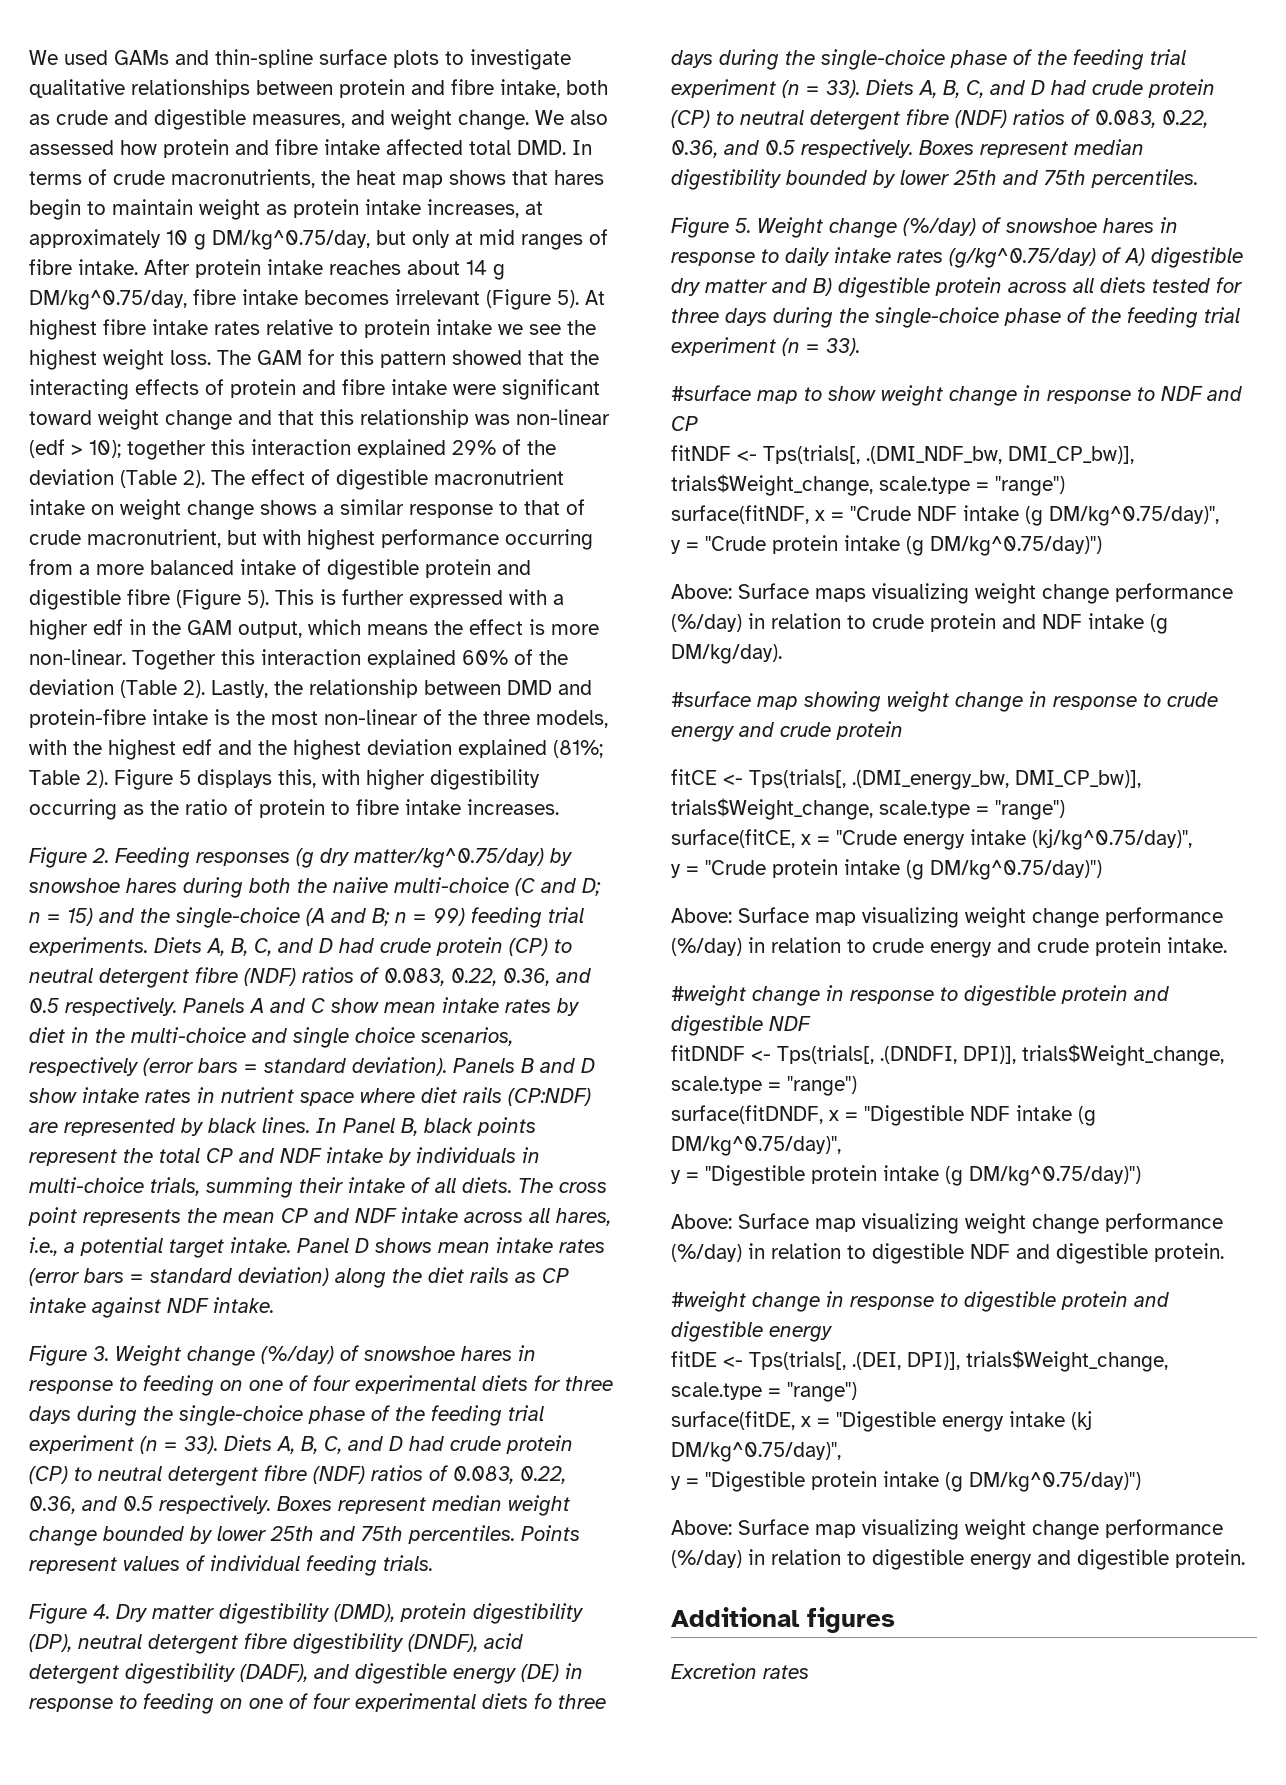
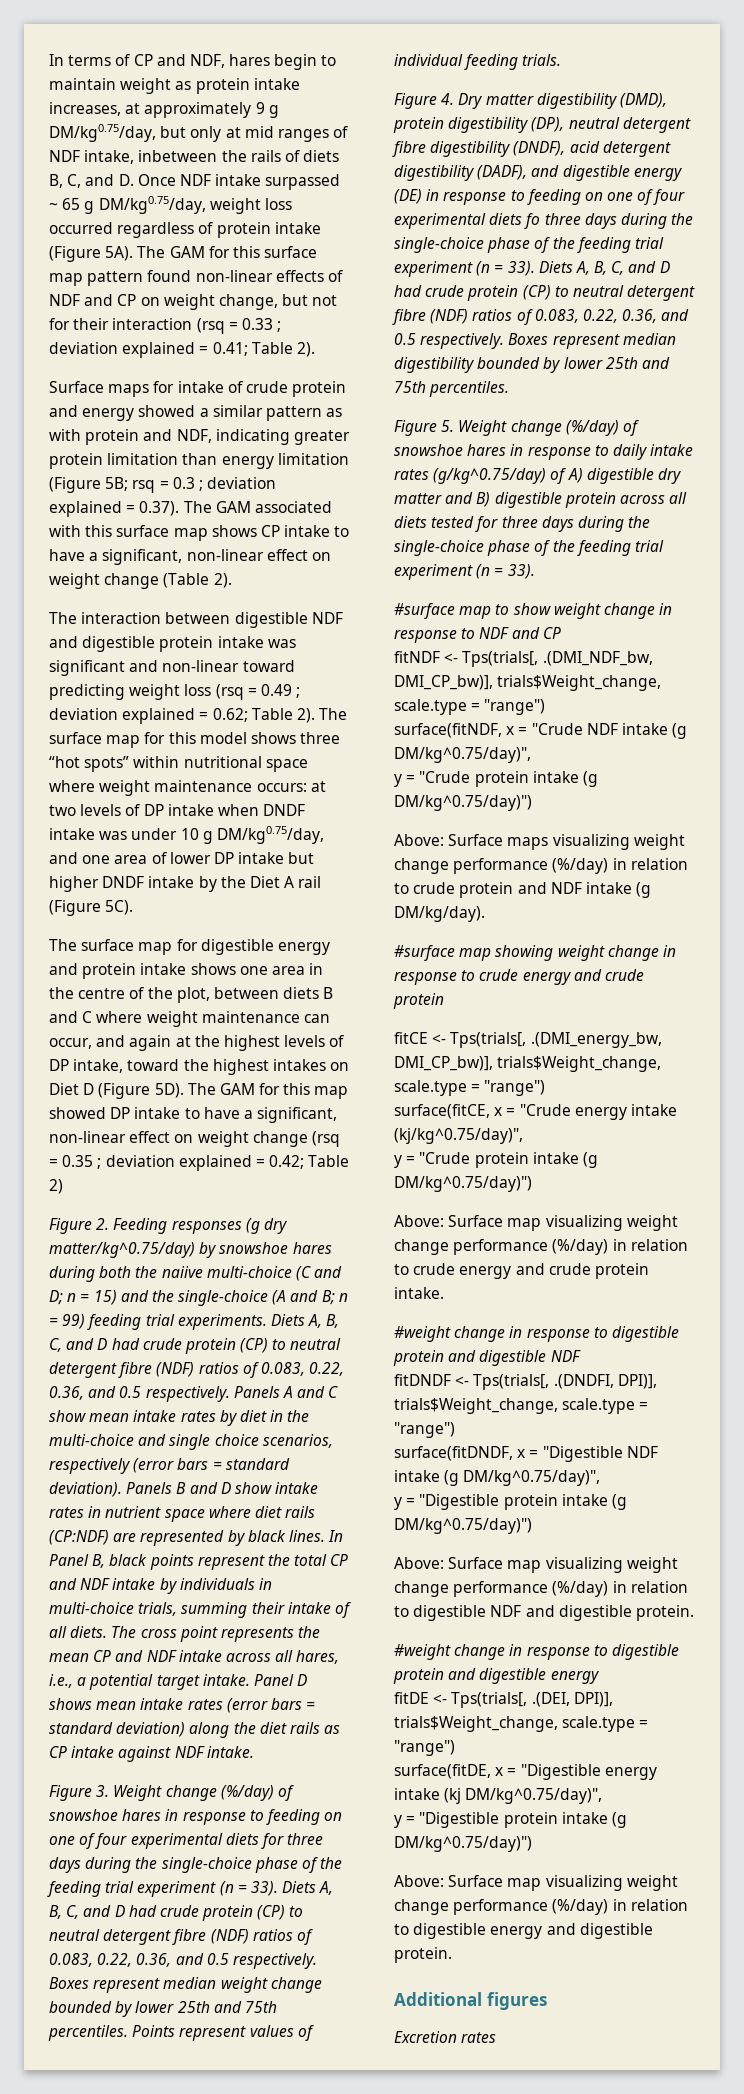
[29,49,571,70] [29,79,608,98] [29,109,608,130] [29,139,592,158] [29,169,548,188] We used GAMs and thin-spline surface plots to investigate qualitative relationships between protein and fibre intake, both as crude and digestible measures, and weight change. We also assessed how protein and fibre intake affected total DMD. In terms of crude macronutrients, the heat map shows that -> [49,54,225,68] In terms of CP and NDF,
[166,230,370,250] 10 g DM/kg^0.75/day, -> [255,102,279,118] [49,124,156,142] 9 g DM/kg0.75/day,
[29,259,505,280] [29,289,605,310] [29,319,596,340] [29,349,599,370] [29,379,600,400] [29,409,610,430] [29,439,556,460] [29,469,564,490] [29,499,585,520] [29,529,593,550] [29,559,531,580] [29,589,564,610] [29,619,599,640] [29,649,568,670] [29,679,592,698] [29,709,608,728] [29,739,603,760] [29,769,540,790] [29,799,559,820] fibre intake. After protein intake reaches about 14 g DM/kg^0.75/day, fibre intake becomes irrelevant (Figure 5). At highest fibre intake rates relative to protein intake we see the highest weight loss. The GAM for this pattern showed that the interacting effects of protein and fibre intake were significant toward weight change and that this relationship was non-linear (edf > 10); together this interaction explained 29% of the deviation (Table 2). The effect of digestible macronutrient intake on weight change shows a similar response to that of crude macronutrient, but with highest performance occurring from a more balanced intake of digestible protein and digestible fibre (Figure 5). This is further expressed with a higher edf in the GAM output, which means the effect is more non-linear. Together this interaction explained 60% of the deviation (Table 2). Lastly, the relationship between DMD and protein-fibre intake is the most non-linear of the three models, with the highest edf and the highest deviation explained (81%; Table 2). Figure 5 displays this, with higher digestibility occurring as the ratio of protein to fibre intake increases. -> [49,150,340,164] [49,174,341,190] [49,196,292,214] [49,222,321,238] [49,246,318,262] [49,270,343,286] [49,294,338,310] [49,318,282,334] [49,342,315,358] [49,381,347,397] [49,405,343,421] [49,429,350,445] [49,453,349,469] [49,477,277,493] [49,501,332,517] [49,525,350,541] [49,549,331,565] [49,573,232,589] [49,612,343,628] [49,636,296,652] [49,660,295,676] [49,684,301,700] [49,708,348,724] [49,732,341,748] [49,756,308,772] [49,780,326,796] [49,804,306,816] [49,826,324,844] [49,852,315,864] [49,876,322,892] [49,900,134,916] [49,939,330,955] [49,963,324,979] [49,987,334,1003] [49,1011,330,1027] [49,1035,345,1051] [49,1059,350,1075] [49,1083,349,1099] [49,1107,338,1123] [49,1131,340,1147] [49,1155,350,1171] [49,1179,63,1194] NDF intake, inbetween the rails of diets B, C, and D. Once NDF intake surpassed ~ 65 g DM/kg0.75/day, weight loss occurred regardless of protein intake (Figure 5A). The GAM for this surface map pattern found non-linear effects of NDF and CP on weight change, but not for their interaction (rsq = 0.33 ; deviation explained = 0.41; Table 2). // Surface maps for intake of crude protein and energy showed a similar pattern as with protein and NDF, indicating greater protein limitation than energy limitation (Figure 5B; rsq = 0.3 ; deviation explained = 0.37). The GAM associated with this surface map shows CP intake to have a significant, non-linear effect on weight change (Table 2). // The interaction between digestible NDF and digestible protein intake was significant and non-linear toward predicting weight loss (rsq = 0.49 ; deviation explained = 0.62; Table 2). The surface map for this model shows three “hot spots” within nutritional space where weight maintenance occurs: at two levels of DP intake when DNDF intake was under 10 g DM/kg0.75/day, and one area of lower DP intake but higher DNDF intake by the Diet A rail (Figure 5C). // The surface map for digestible energy and protein intake shows one area in the centre of the plot, between diets B and C where weight maintenance can occur, and again at the highest levels of DP intake, toward the highest intakes on Diet D (Figure 5D). The GAM for this map showed DP intake to have a significant, non-linear effect on weight change (rsq = 0.35 ; deviation explained = 0.42; Table 2)

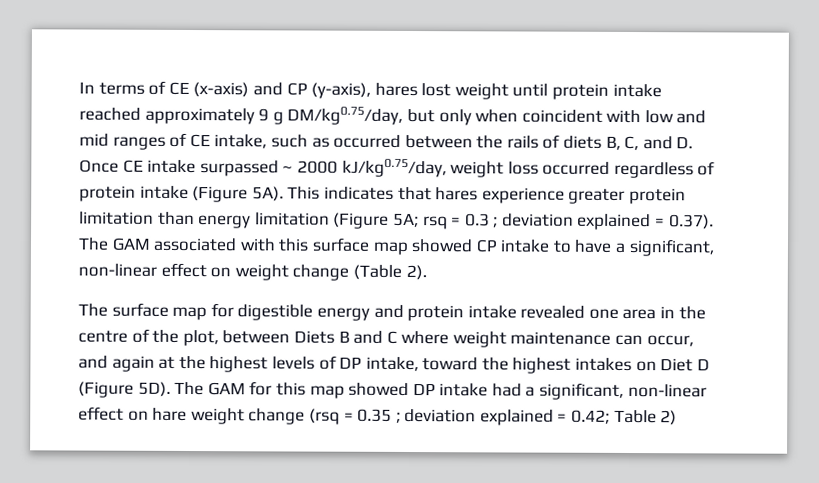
[133,54,337,70] [49,78,300,94] [49,102,141,116] CP and NDF, hares begin to maintain weight as protein intake increases, at -> [168,81,662,100] [79,107,141,121] CE (x-axis) and CP (y-axis), hares lost weight until protein intake reached
[225,126,349,142] [49,150,218,164] at mid ranges of NDF intake, inbetween -> [475,109,707,124] [79,132,473,150] when coincident with low and mid ranges of CE intake, such as occurred between
[179,174,211,186] NDF -> [122,159,144,173] CE
[62,196,206,214] 65 g DM/kg0.75/day, -> [296,158,447,178] 2000 kJ/kg0.75/day,
[137,246,318,258] [49,270,343,286] [49,294,338,310] [49,318,282,334] [49,342,315,358] [49,381,347,397] [49,405,343,421] [49,429,290,445] The GAM for this surface map pattern found non-linear effects of NDF and CP on weight change, but not for their interaction (rsq = 0.33 ; deviation explained = 0.41; Table 2). // Surface maps for intake of crude protein and energy showed a similar pattern as with protein and NDF, indicating -> [287,186,565,204] This indicates that hares experience
[105,477,129,491] 5B; -> [392,212,419,228] 5A;
[211,525,257,537] shows -> [411,239,474,253] showed
[49,612,343,628] [49,636,296,652] [49,660,295,676] [49,684,301,700] [49,708,348,724] [49,732,341,748] [49,756,308,772] [49,780,326,796] [49,804,306,816] [49,826,324,844] [49,852,315,864] [49,876,322,892] [49,900,134,916] // The interaction between digestible NDF and digestible protein intake was significant and non-linear toward predicting weight loss (rsq = 0.49 ; deviation explained = 0.62; Table 2). The surface map for this model shows three “hot spots” within nutritional space where weight maintenance occurs: at two levels of DP intake when DNDF intake was under 10 g DM/kg0.75/day, and one area of lower DP intake but higher DNDF intake by the Diet A rail (Figure 5C). -> (427, 272) none
[190,963,236,975] shows -> [520,305,586,319] revealed
[283,987,320,999] diets -> [293,330,335,344] Diets
[184,1107,338,1123] [49,1131,194,1143] to have a significant, non-linear effect on -> [491,382,707,400] [78,406,188,421] had a significant, non-linear effect on hare
[49,1218,287,1234] [49,1242,332,1258] [49,1266,343,1282] [49,1290,348,1306] [49,1314,340,1330] [49,1338,342,1354] [49,1362,345,1378] [49,1386,339,1402] [49,1410,310,1426] [49,1434,333,1450] [49,1458,290,1474] [49,1482,319,1497] [49,1506,316,1522] [49,1530,344,1546] [49,1554,349,1570] [49,1578,272,1594] [49,1602,351,1618] [49,1626,321,1642] [49,1650,340,1664] [49,1674,308,1690] [49,1698,316,1713] [49,1722,341,1738] [49,1746,254,1762] [49,1785,294,1801] [49,1809,343,1825] [49,1833,324,1849] [49,1857,343,1873] [47,1881,334,1897] [49,1905,304,1921] [49,1929,313,1945] [49,1953,317,1969] [49,1977,322,1993] [49,2001,277,2017] [48,2025,314,2041] [394,54,562,70] [394,93,667,109] [393,117,691,133] [392,141,671,157] [394,165,682,181] [394,189,686,205] [394,213,694,229] [394,237,664,253] [394,261,670,277] [394,285,696,301] [392,309,690,325] [394,333,676,349] [394,357,670,373] [394,381,510,397] [394,420,639,436] [394,444,694,460] [394,468,681,484] [394,492,688,508] [394,516,651,532] [394,540,664,556] [394,564,535,580] [394,603,673,619] [394,627,561,643] [394,651,653,667] [394,675,662,691] [394,699,546,715] [394,723,688,739] [394,747,531,763] [394,771,598,787] [394,795,532,811] [394,834,685,850] [394,858,688,874] [394,882,652,898] [394,906,485,922] [394,945,676,961] [394,969,644,985] [393,993,444,1009] [394,1032,662,1048] [394,1056,662,1072] [394,1080,546,1096] [394,1104,677,1120] [394,1128,523,1144] [394,1152,598,1168] [394,1176,532,1192] [394,1215,678,1231] [394,1239,688,1255] [394,1263,649,1279] [394,1287,444,1299] [394,1326,679,1342] [393,1350,581,1366] [394,1374,657,1390] [394,1398,649,1414] [394,1422,455,1438] [394,1446,658,1462] [394,1470,601,1486] [394,1494,627,1510] [394,1518,532,1534] [394,1557,678,1573] [394,1581,688,1597] [394,1605,694,1621] [394,1644,679,1660] [393,1668,599,1684] [394,1692,613,1708] [394,1716,649,1732] [394,1740,455,1756] [394,1764,657,1780] [394,1788,603,1804] [394,1812,627,1828] [394,1836,532,1852] [394,1875,678,1891] [394,1899,688,1915] [394,1923,653,1939] [394,1947,452,1963] [394,1992,547,2010] [394,2031,497,2043] // Figure 2. Feeding responses (g dry matter/kg^0.75/day) by snowshoe hares during both the naiive multi-choice (C and D; n = 15) and the single-choice (A and B; n = 99) feeding trial experiments. Diets A, B, C, and D had crude protein (CP) to neutral detergent fibre (NDF) ratios of 0.083, 0.22, 0.36, and 0.5 respectively. Panels A and C show mean intake rates by diet in the multi-choice and single choice scenarios, respectively (error bars = standard deviation). Panels B and D show intake rates in nutrient space where diet rails (CP:NDF) are represented by black lines. In Panel B, black points represent the total CP and NDF intake by individuals in multi-choice trials, summing their intake of all diets. The cross point represents the mean CP and NDF intake across all hares, i.e., a potential target intake. Panel D shows mean intake rates (error bars = standard deviation) along the diet rails as CP intake against NDF intake. // Figure 3. Weight change (%/day) of snowshoe hares in response to feeding on one of four experimental diets for three days during the single-choice phase of the feeding trial experiment (n = 33). Diets A, B, C, and D had crude protein (CP) to neutral detergent fibre (NDF) ratios of 0.083, 0.22, 0.36, and 0.5 respectively. Boxes represent median weight change bounded by lower 25th and 75th percentiles. Points represent values of individual feeding trials. // Figure 4. Dry matter digestibility (DMD), protein digestibility (DP), neutral detergent fibre digestibility (DNDF), acid detergent digestibility (DADF), and digestible energy (DE) in response to feeding on one of four experimental diets fo three days during the single-choice phase of the feeding trial experiment (n = 33). Diets A, B, C, and D had crude protein (CP) to neutral detergent fibre (NDF) ratios of 0.083, 0.22, 0.36, and 0.5 respectively. Boxes represent median digestibility bounded by lower 25th and 75th percentiles. // Figure 5. Weight change (%/day) of snowshoe hares in response to daily intake rates (g/kg^0.75/day) of A) digestible dry matter and B) digestible protein across all diets tested for three days during the single-choice phase of the feeding trial experiment (n = 33). // #surface map to show weight change in response to NDF and CP // fitNDF <- Tps(trials[, .(DMI_NDF_bw, DMI_CP_bw)], trials$Weight_change, scale.type = "range") // surface(fitNDF, x = "Crude NDF intake (g DM/kg^0.75/day)", // y = "Crude protein intake (g DM/kg^0.75/day)") // Above: Surface maps visualizing weight change performance (%/day) in relation to crude protein and NDF intake (g DM/kg/day). // #surface map showing weight change in response to crude energy and crude protein // fitCE <- Tps(trials[, .(DMI_energy_bw, DMI_CP_bw)], trials$Weight_change, scale.type = "range") // surface(fitCE, x = "Crude energy intake (kj/kg^0.75/day)", // y = "Crude protein intake (g DM/kg^0.75/day)") // Above: Surface map visualizing weight change performance (%/day) in relation to crude energy and crude protein intake. // #weight change in response to digestible protein and digestible NDF // fitDNDF <- Tps(trials[, .(DNDFI, DPI)], trials$Weight_change, scale.type = "range") // surface(fitDNDF, x = "Digestible NDF intake (g DM/kg^0.75/day)", // y = "Digestible protein intake (g DM/kg^0.75/day)") // Above: Surface map visualizing weight change performance (%/day) in relation to digestible NDF and digestible protein. // #weight change in response to digestible protein and digestible energy // fitDE <- Tps(trials[, .(DEI, DPI)], trials$Weight_change, scale.type = "range") // surface(fitDE, x = "Digestible energy intake (kj DM/kg^0.75/day)", // y = "Digestible protein intake (g DM/kg^0.75/day)") // Above: Surface map visualizing weight change performance (%/day) in relation to digestible energy and digestible protein. // Additional figures // Excretion rates -> (678, 418) none

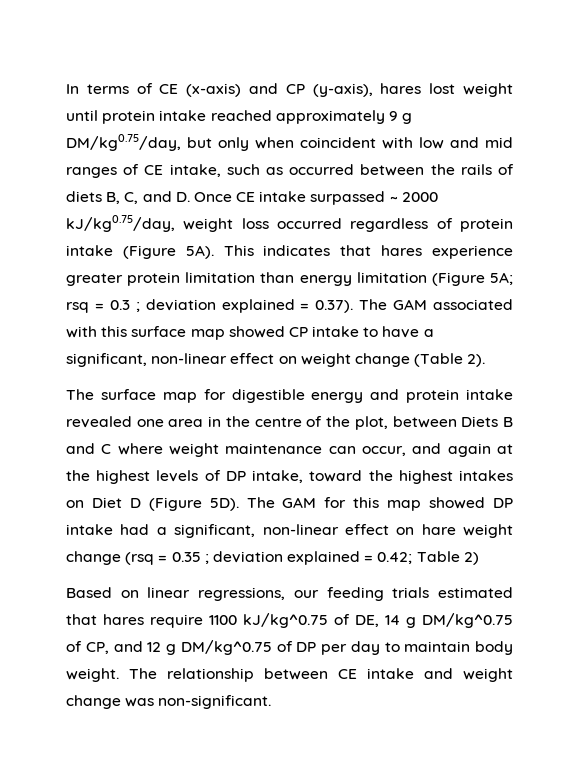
(678, 418) none -> [66,587,513,601] [66,613,513,628] [66,640,513,655] [66,668,513,682] [66,695,272,709] // Based on linear regressions, our feeding trials estimated that hares require 1100 kJ/kg^0.75 of DE, 14 g DM/kg^0.75 of CP, and 12 g DM/kg^0.75 of DP per day to maintain body weight. The relationship between CE intake and weight change was non-significant.

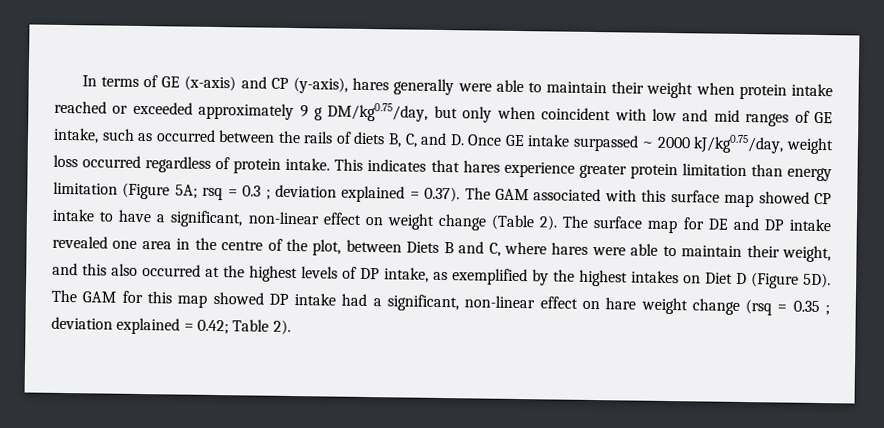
[159,84,179,94] CE -> [161,76,181,88] GE
[429,83,513,97] [66,110,98,121] lost weight until -> [393,78,735,99] generally were able to maintain their weight when
(272, 115) none -> [112,101,193,115] or exceeded
[144,165,164,175] CE -> [813,111,833,124] GE
[236,192,256,202] CE -> [504,134,525,147] GE
[66,245,214,259] intake (Figure 5A). -> [285,157,331,171] intake.
(486, 360) // -> (558, 223) none
[231,389,460,403] digestible energy and protein -> [707,217,784,231] DE and DP
[101,443,491,457] C where weight maintenance can occur, and again -> [488,241,832,263] [52,262,201,277] C, where hares were able to maintain their weight, and this also occurred
[309,470,363,482] toward -> [433,268,549,286] as exemplified by
[463,552,479,565] [66,587,513,601] [66,613,513,628] [66,640,513,655] [66,668,513,682] [66,695,272,709] 2) // Based on linear regressions, our feeding trials estimated that hares require 1100 kJ/kg^0.75 of DE, 14 g DM/kg^0.75 of CP, and 12 g DM/kg^0.75 of DP per day to maintain body weight. The relationship between CE intake and weight change was non-significant. -> [272,319,291,335] 2).

